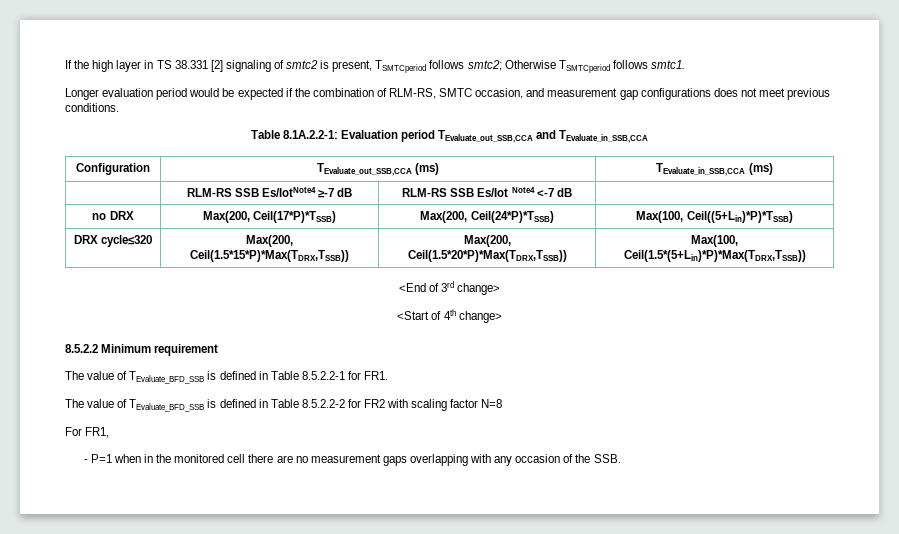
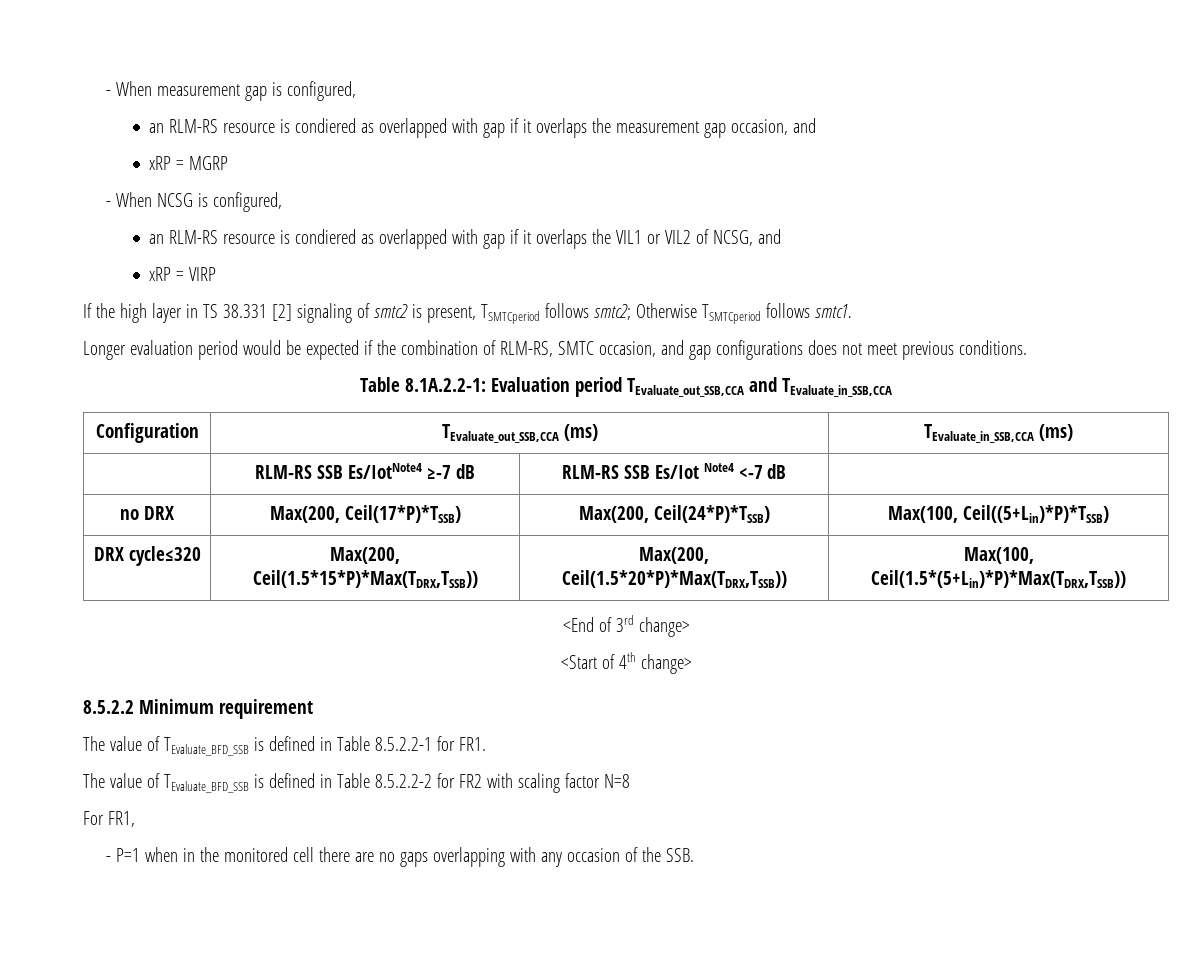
(65, 64) none -> [105,81,356,101] [149,118,817,138] [149,156,229,170] [105,192,282,212] [149,229,782,249] [149,267,217,281] - When measurement gap is configured, // an RLM-RS resource is condiered as overlapped with gap if it overlaps the measurement gap occasion, and // xRP = MGRP // - When NCSG is configured, // an RLM-RS resource is condiered as overlapped with gap if it overlaps the VIL1 or VIL2 of NCSG, and // xRP = VIRP //
[547,88,618,97] measurement -> (684, 347) none
[310,454,381,463] measurement -> (395, 857) none

